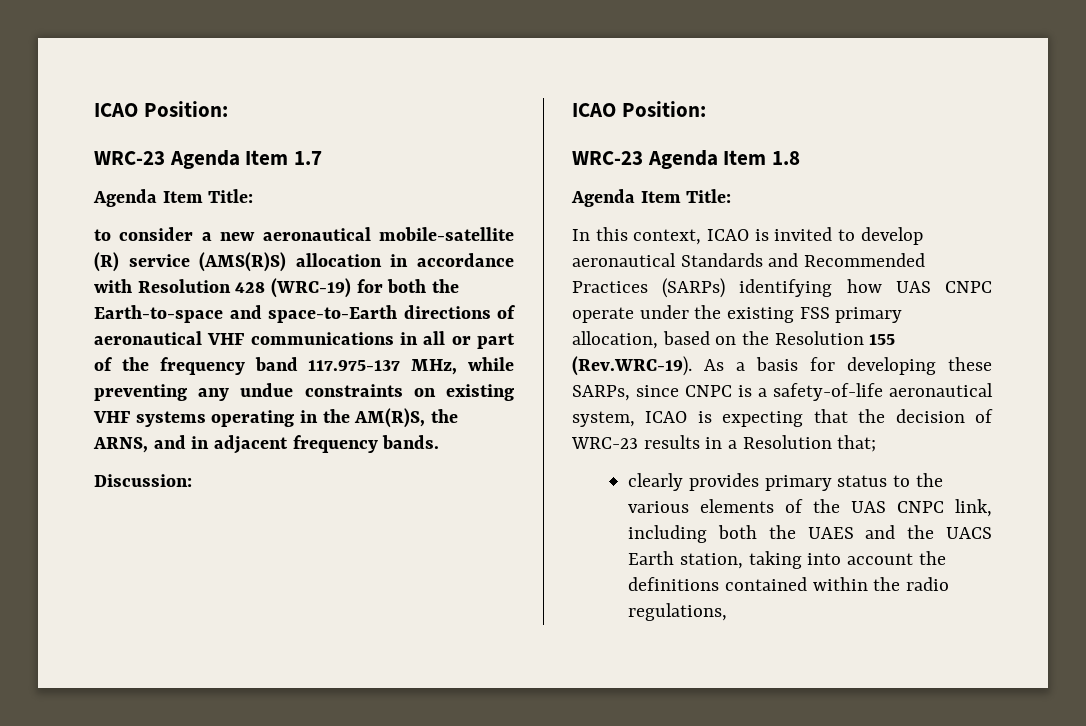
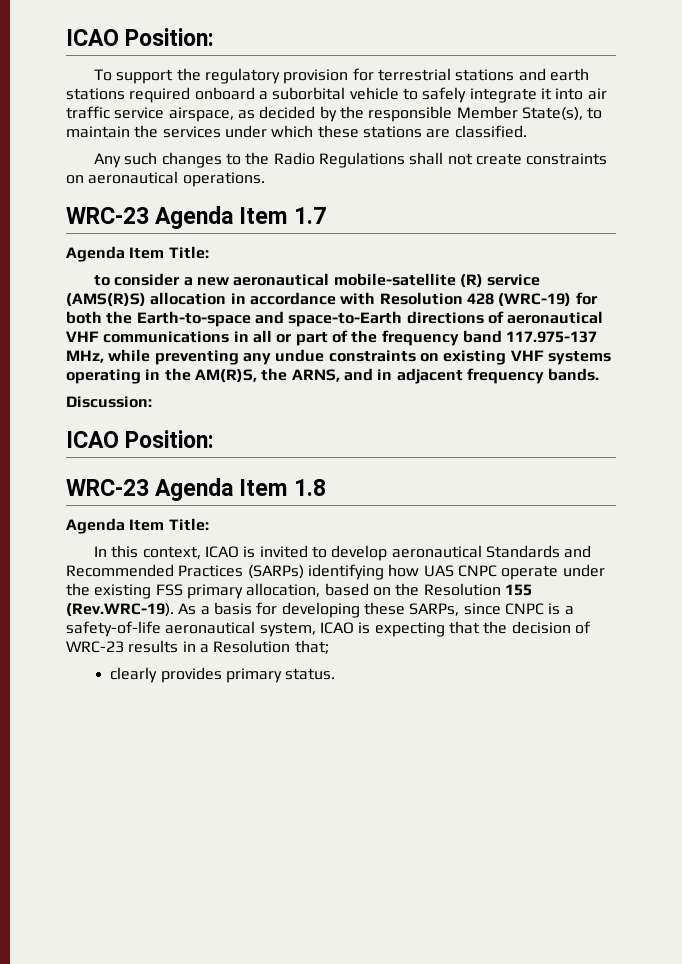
[94,101,228,117] ICAO Position: -> [66,28,215,46] [94,68,590,84] [66,87,607,103] [66,106,603,122] [66,125,527,138] [94,152,608,168] [66,171,265,187] ICAO Position: // To support the regulatory provision for terrestrial stations and earth stations required onboard a suborbital vehicle to safely integrate it into air traffic service airspace, as decided by the responsible Member State(s), to maintain the services under which these stations are classified. // Any such changes to the Radio Regulations shall not create constraints on aeronautical operations.
[837,473,943,487] [628,499,992,517] [628,525,992,543] [628,551,946,569] [628,577,950,591] [628,603,728,621] status to the various elements of the UAS CNPC link, including both the UAES and the UACS Earth station, taking into account the definitions contained within the radio regulations, -> [285,668,336,680] status.

